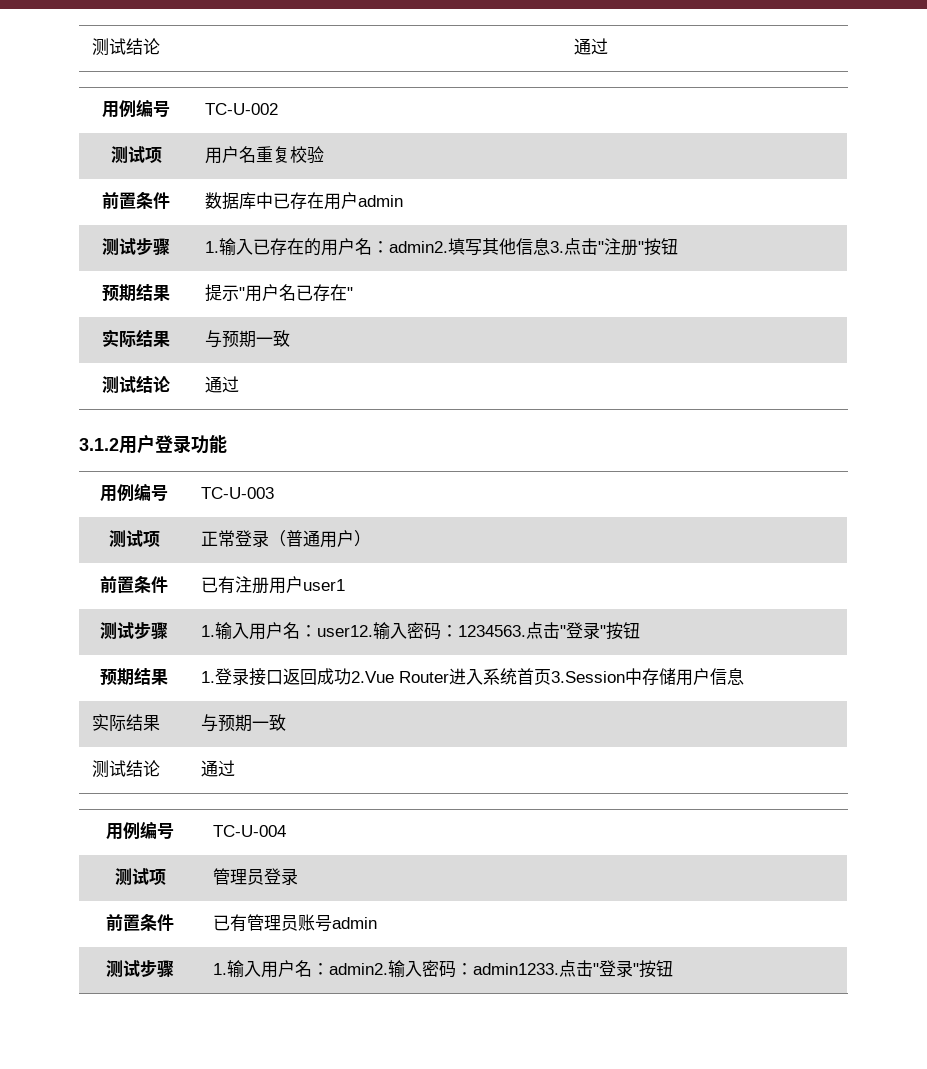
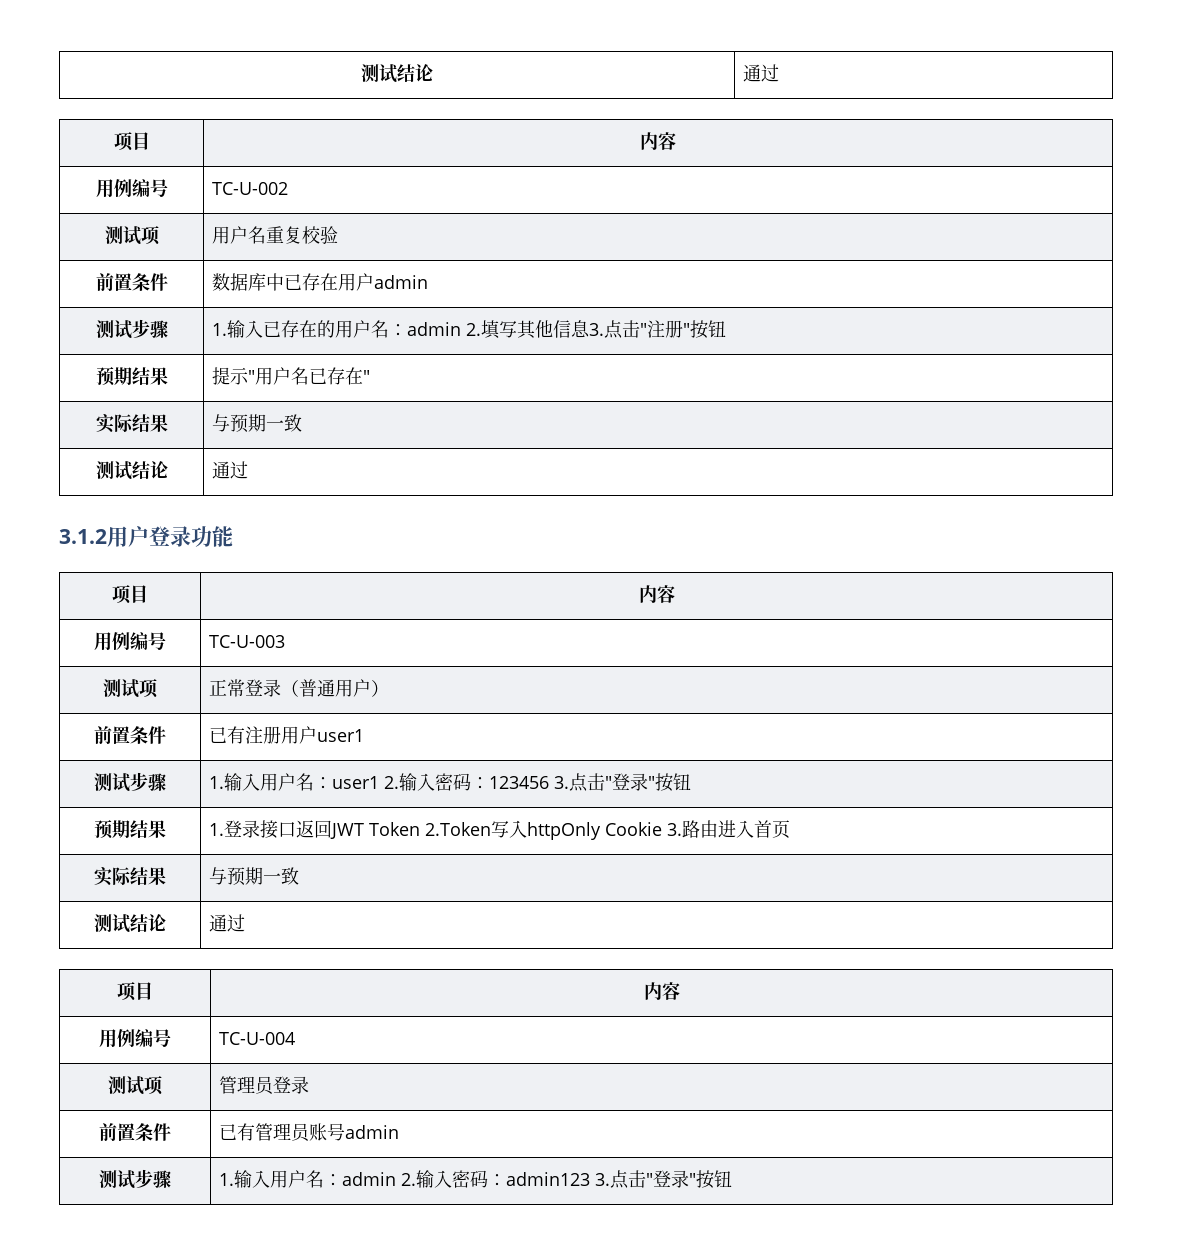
[91,38,160,56] [573,38,608,55] 测试结论 | 通过 -> [361,64,433,83] [743,64,780,82] [113,132,150,151] [640,132,676,150] 测试结论 | 通过 // 项目 | 内容
[388,241,448,253] admin2. -> [407,322,482,336] admin 2.
(227, 444) none -> [112,585,148,604] [638,585,675,603] // 项目 | 内容
[316,622,526,640] user12.输入密码：1234563. -> [332,773,570,791] user1 2.输入密码：123456 3.
[316,668,744,686] [91,714,160,732] [200,714,286,732] [91,760,160,778] [200,760,235,777] 成功2.Vue Router进入系统首页3.Session中存储用户信息 // 实际结果 | 与预期一致 // 测试结论 | 通过 -> [330,820,790,840] [94,867,166,886] [209,867,300,886] [94,914,166,933] [209,914,246,932] [117,982,153,1001] [643,982,680,1000] JWT Token 2.Token写入httpOnly Cookie 3.路由进入首页 // 实际结果 | 与预期一致 // 测试结论 | 通过 // 项目 | 内容
[328,960,559,978] admin2.输入密码：admin1233. -> [342,1170,611,1188] admin 2.输入密码：admin123 3.

